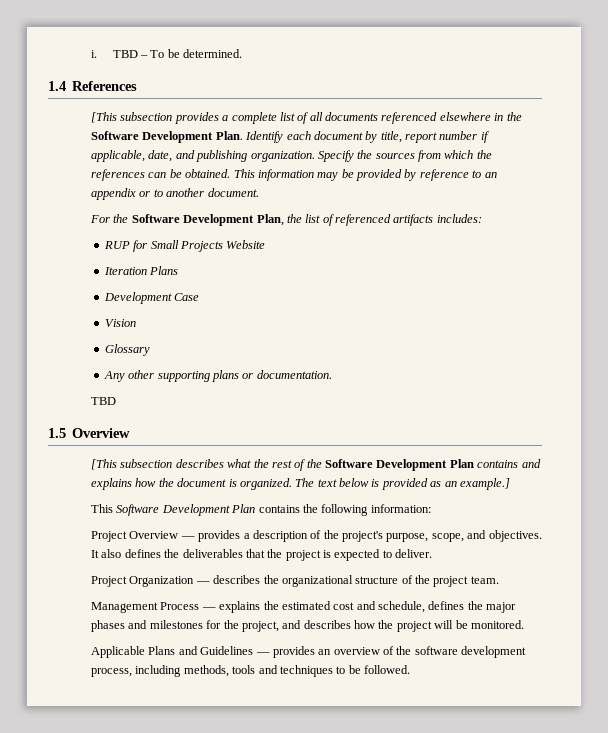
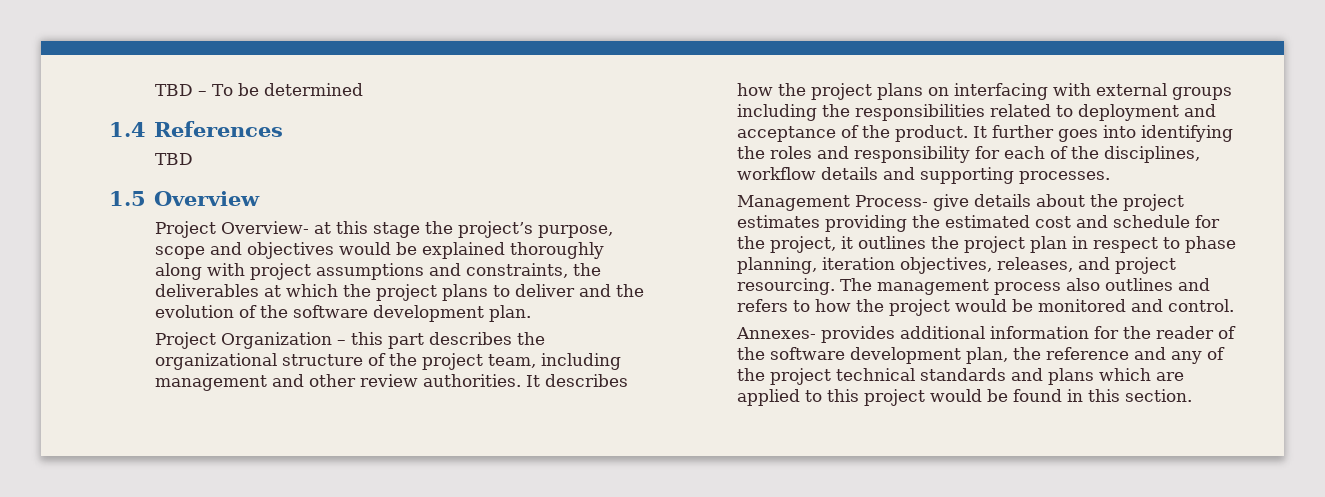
[91,50,98,58] i. -> (155, 90) none
[183,49,243,58] determined. -> [264,83,364,96] determined
[91,112,522,124] [91,131,489,143] [91,150,492,162] [91,169,497,181] [91,188,259,200] [90,214,482,226] [103,240,266,252] [103,266,179,275] [103,292,200,304] [104,319,136,327] [104,344,150,356] [103,370,332,382] [91,397,117,405] [48,428,131,438] [91,459,541,471] [91,478,510,490] [91,504,431,516] [91,530,542,542] [91,549,433,561] [This subsection provides a complete list of all documents referenced elsewhere in the Software Development Plan. Identify each document by title, report number if applicable, date, and publishing organization. Specify the sources from which the references can be obtained. This information may be provided by reference to an appendix or to another document. // For the Software Development Plan, the list of referenced artifacts includes: // RUP for Small Projects Website // Iteration Plans // Development Case // Vision // Glossary // Any other supporting plans or documentation. // TBD // 1.5 Overview // [This subsection describes what the rest of the Software Development Plan contains and explains how the document is organized. The text below is provided as an example.] // This Software Development Plan contains the following information: // Project Overview — provides a description of the project's purpose, scope, and objectives. It also defines the deliverables that the project is expected to deliver. -> [155,153,194,165] [109,191,261,206] [155,221,614,238] [155,242,605,259] [155,263,602,280] [155,284,645,301] [155,305,532,322] TBD // 1.5 Overview // Project Overview- at this stage the project’s purpose, scope and objectives would be explained thoroughly along with project assumptions and constraints, the deliverables at which the project plans to deliver and the evolution of the software development plan.
[195,581,210,584] — -> [337,332,425,349] – this part
[470,576,499,584] [91,601,517,613] [91,620,524,632] [91,646,527,658] [91,665,411,677] team. // Management Process — explains the estimated cost and schedule, defines the major phases and milestones for the project, and describes how the project will be monitored. // Applicable Plans and Guidelines — provides an overview of the software development process, including methods, tools and techniques to be followed. -> [488,353,622,370] [155,374,629,391] [737,83,1233,100] [737,104,1217,121] [737,125,1234,142] [737,146,1201,163] [737,167,1111,184] [737,194,1185,211] [737,215,1221,232] [737,236,1237,253] [737,257,1177,274] [737,278,1211,295] [737,299,1235,316] [736,326,1237,343] [737,347,1226,364] [737,368,1185,385] [737,389,1193,406] team, including management and other review authorities. It describes how the project plans on interfacing with external groups including the responsibilities related to deployment and acceptance of the product. It further goes into identifying the roles and responsibility for each of the disciplines, workflow details and supporting processes. // Management Process- give details about the project estimates providing the estimated cost and schedule for the project, it outlines the project plan in respect to phase planning, iteration objectives, releases, and project resourcing. The management process also outlines and refers to how the project would be monitored and control. // Annexes- provides additional information for the reader of the software development plan, the reference and any of the project technical standards and plans which are applied to this project would be found in this section.

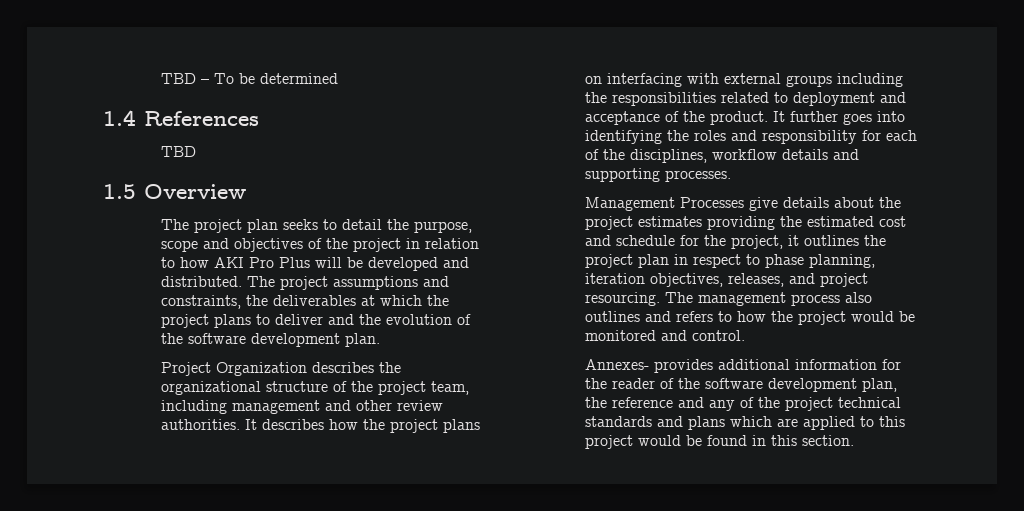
[155,221,614,238] [155,242,605,259] [155,263,246,280] Project Overview- at this stage the project’s purpose, scope and objectives would be explained thoroughly along with -> [161,219,473,233] [161,238,480,252] [161,257,470,271] [161,276,276,287] The project plan seeks to detail the purpose, scope and objectives of the project in relation to how AKI Pro Plus will be developed and distributed. The
[337,332,425,349] – this part -> (308, 369) none
[855,195,929,207] Process- -> [680,197,745,208] Processes

